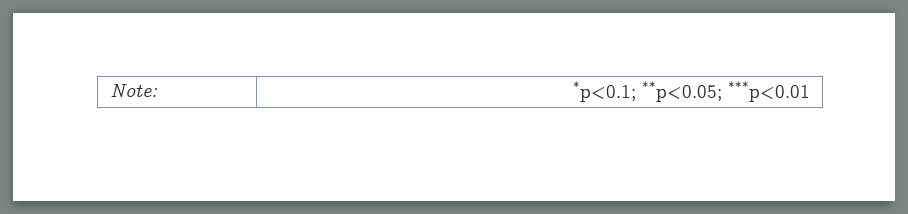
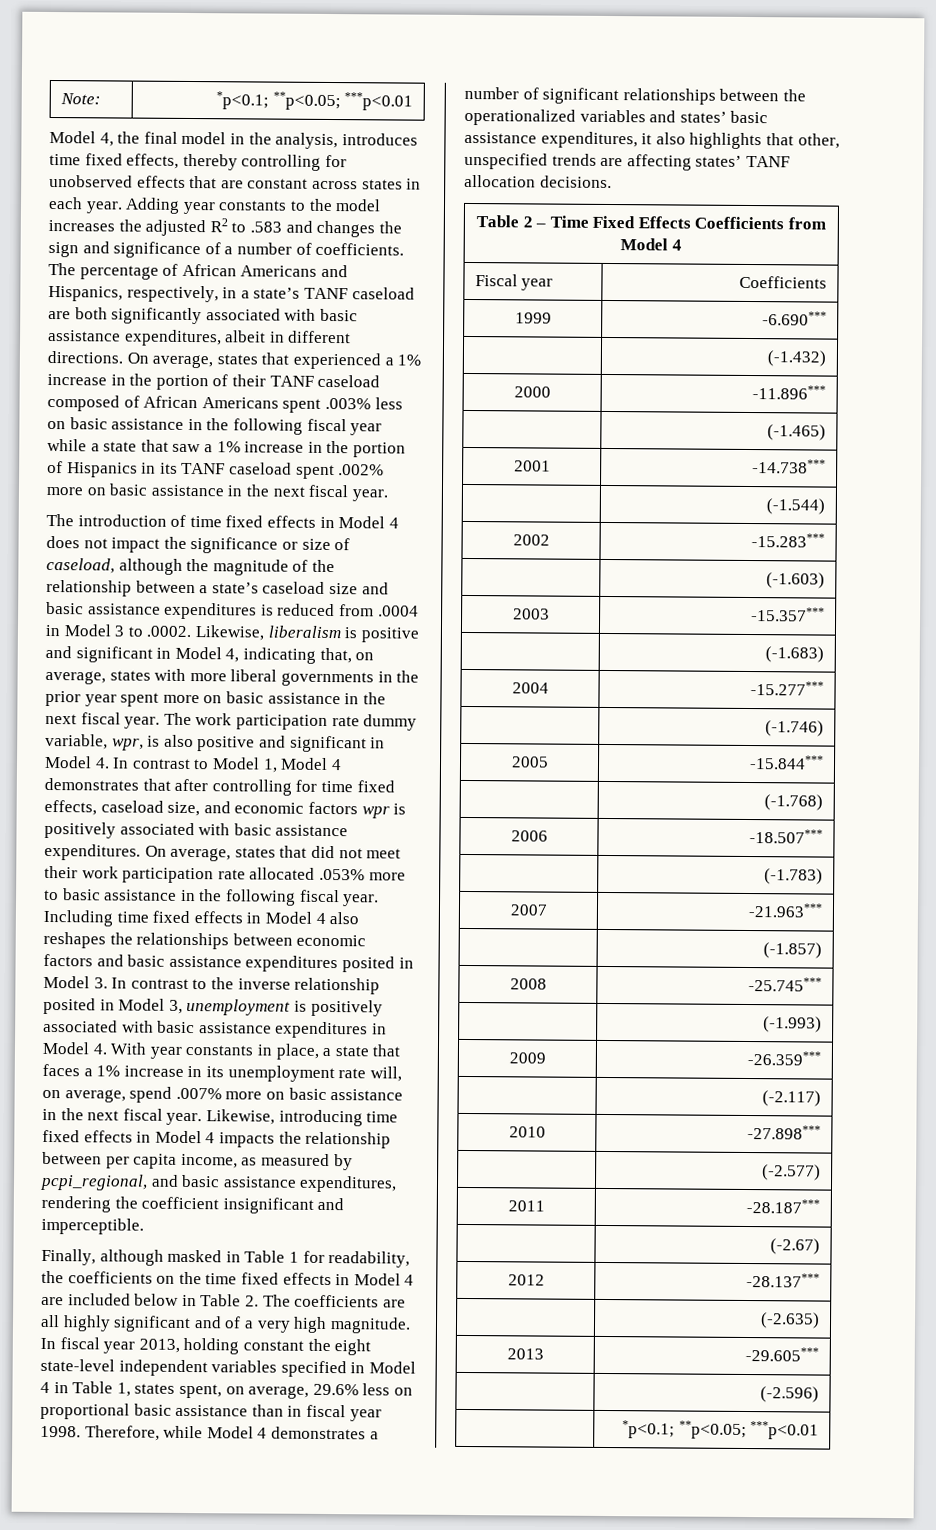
(810, 91) none -> [49,130,418,150] [49,153,347,171] [49,174,422,190] [48,196,382,215] [48,218,402,238] [48,241,405,259] [48,262,348,280] [48,285,415,303] [48,307,358,325] [48,329,352,347] [47,350,422,370] [47,373,381,391] [47,394,403,413] [47,417,383,436] [47,438,406,458] [47,460,385,480] [46,483,388,502] [46,513,399,529] [46,535,351,554] [46,557,335,576] [46,579,389,597] [46,601,419,620] [45,624,419,643] [45,645,375,664] [45,668,420,687] [45,690,386,707] [45,712,418,731] [45,733,386,753] [44,755,342,773] [44,777,395,796] [44,799,407,819] [44,821,349,839] [44,843,402,862] [44,865,406,884] [44,888,380,907] [43,909,360,927] [43,931,367,950] [43,953,414,973] [43,975,381,995] [43,997,383,1017] [43,1019,387,1039] [42,1041,401,1060] [42,1063,402,1083] [42,1086,404,1103] [42,1108,399,1127] [42,1129,392,1149] [42,1151,353,1171] [40,1173,398,1193] [41,1195,345,1214] [41,1217,144,1235] [41,1248,411,1268] [41,1270,415,1286] [41,1293,406,1308] [40,1314,411,1334] [40,1337,372,1356] [40,1358,416,1378] [40,1381,413,1399] [40,1402,382,1422] [40,1425,379,1441] [464,86,806,105] [464,108,769,126] [464,131,840,150] [464,152,790,171] [464,174,612,189] [475,215,827,230] [620,238,682,251] [474,274,554,291] [739,275,828,289] [514,312,552,324] [762,311,828,326] [767,350,827,367] [513,386,551,398] [752,385,827,400] [767,424,827,441] [513,460,551,472] [752,459,827,474] [766,498,826,515] [512,534,550,546] [751,533,826,548] [766,572,826,589] [512,608,550,620] [751,607,826,622] [765,646,825,663] [511,682,549,694] [750,681,825,696] [765,720,825,737] [510,756,549,768] [749,755,825,770] [764,794,824,811] [510,830,548,842] [749,829,824,844] [764,868,824,885] [509,904,548,916] [748,903,824,918] [763,942,823,959] [509,978,547,990] [748,977,823,992] [763,1016,823,1033] [508,1052,546,1064] [747,1051,822,1066] [762,1090,822,1107] [508,1126,546,1138] [747,1125,822,1140] [762,1164,822,1181] [507,1200,545,1212] [746,1199,821,1214] [770,1238,821,1255] [507,1274,545,1286] [746,1273,821,1288] [760,1312,821,1329] [506,1348,544,1360] [745,1347,820,1362] [760,1386,820,1403] [622,1420,820,1440] // Model 4, the final model in the analysis, introduces time fixed effects, thereby controlling for unobserved effects that are constant across states in each year. Adding year constants to the model increases the adjusted R2 to .583 and changes the sign and significance of a number of coefficients. The percentage of African Americans and Hispanics, respectively, in a state’s TANF caseload are both significantly associated with basic assistance expenditures, albeit in different directions. On average, states that experienced a 1% increase in the portion of their TANF caseload composed of African Americans spent .003% less on basic assistance in the following fiscal year while a state that saw a 1% increase in the portion of Hispanics in its TANF caseload spent .002% more on basic assistance in the next fiscal year. // The introduction of time fixed effects in Model 4 does not impact the significance or size of caseload, although the magnitude of the relationship between a state’s caseload size and basic assistance expenditures is reduced from .0004 in Model 3 to .0002. Likewise, liberalism is positive and significant in Model 4, indicating that, on average, states with more liberal governments in the prior year spent more on basic assistance in the next fiscal year. The work participation rate dummy variable, wpr, is also positive and significant in Model 4. In contrast to Model 1, Model 4 demonstrates that after controlling for time fixed effects, caseload size, and economic factors wpr is positively associated with basic assistance expenditures. On average, states that did not meet their work participation rate allocated .053% more to basic assistance in the following fiscal year. Including time fixed effects in Model 4 also reshapes the relationships between economic factors and basic assistance expenditures posited in Model 3. In contrast to the inverse relationship posited in Model 3, unemployment is positively associated with basic assistance expenditures in Model 4. With year constants in place, a state that faces a 1% increase in its unemployment rate will, on average, spend .007% more on basic assistance in the next fiscal year. Likewise, introducing time fixed effects in Model 4 impacts the relationship between per capita income, as measured by pcpi_regional, and basic assistance expenditures, rendering the coefficient insignificant and imperceptible. // Finally, although masked in Table 1 for readability, the coefficients on the time fixed effects in Model 4 are included below in Table 2. The coefficients are all highly significant and of a very high magnitude. In fiscal year 2013, holding constant the eight state-level independent variables specified in Model 4 in Table 1, states spent, on average, 29.6% less on proportional basic assistance than in fiscal year 1998. Therefore, while Model 4 demonstrates a number of significant relationships between the operationalized variables and states’ basic assistance expenditures, it also highlights that other, unspecified trends are affecting states’ TANF allocation decisions. // Table 2 – Time Fixed Effects Coefficients from Model 4 // Fiscal year | Coefficients // 1999 | -6.690*** // | (-1.432) // 2000 | -11.896*** // | (-1.465) // 2001 | -14.738*** // | (-1.544) // 2002 | -15.283*** // | (-1.603) // 2003 | -15.357*** // | (-1.683) // 2004 | -15.277*** // | (-1.746) // 2005 | -15.844*** // | (-1.768) // 2006 | -18.507*** // | (-1.783) // 2007 | -21.963*** // | (-1.857) // 2008 | -25.745*** // | (-1.993) // 2009 | -26.359*** // | (-2.117) // 2010 | -27.898*** // | (-2.577) // 2011 | -28.187*** // | (-2.67) // 2012 | -28.137*** // | (-2.635) // 2013 | -29.605*** // | (-2.596) // | *p<0.1; **p<0.05; ***p<0.01

